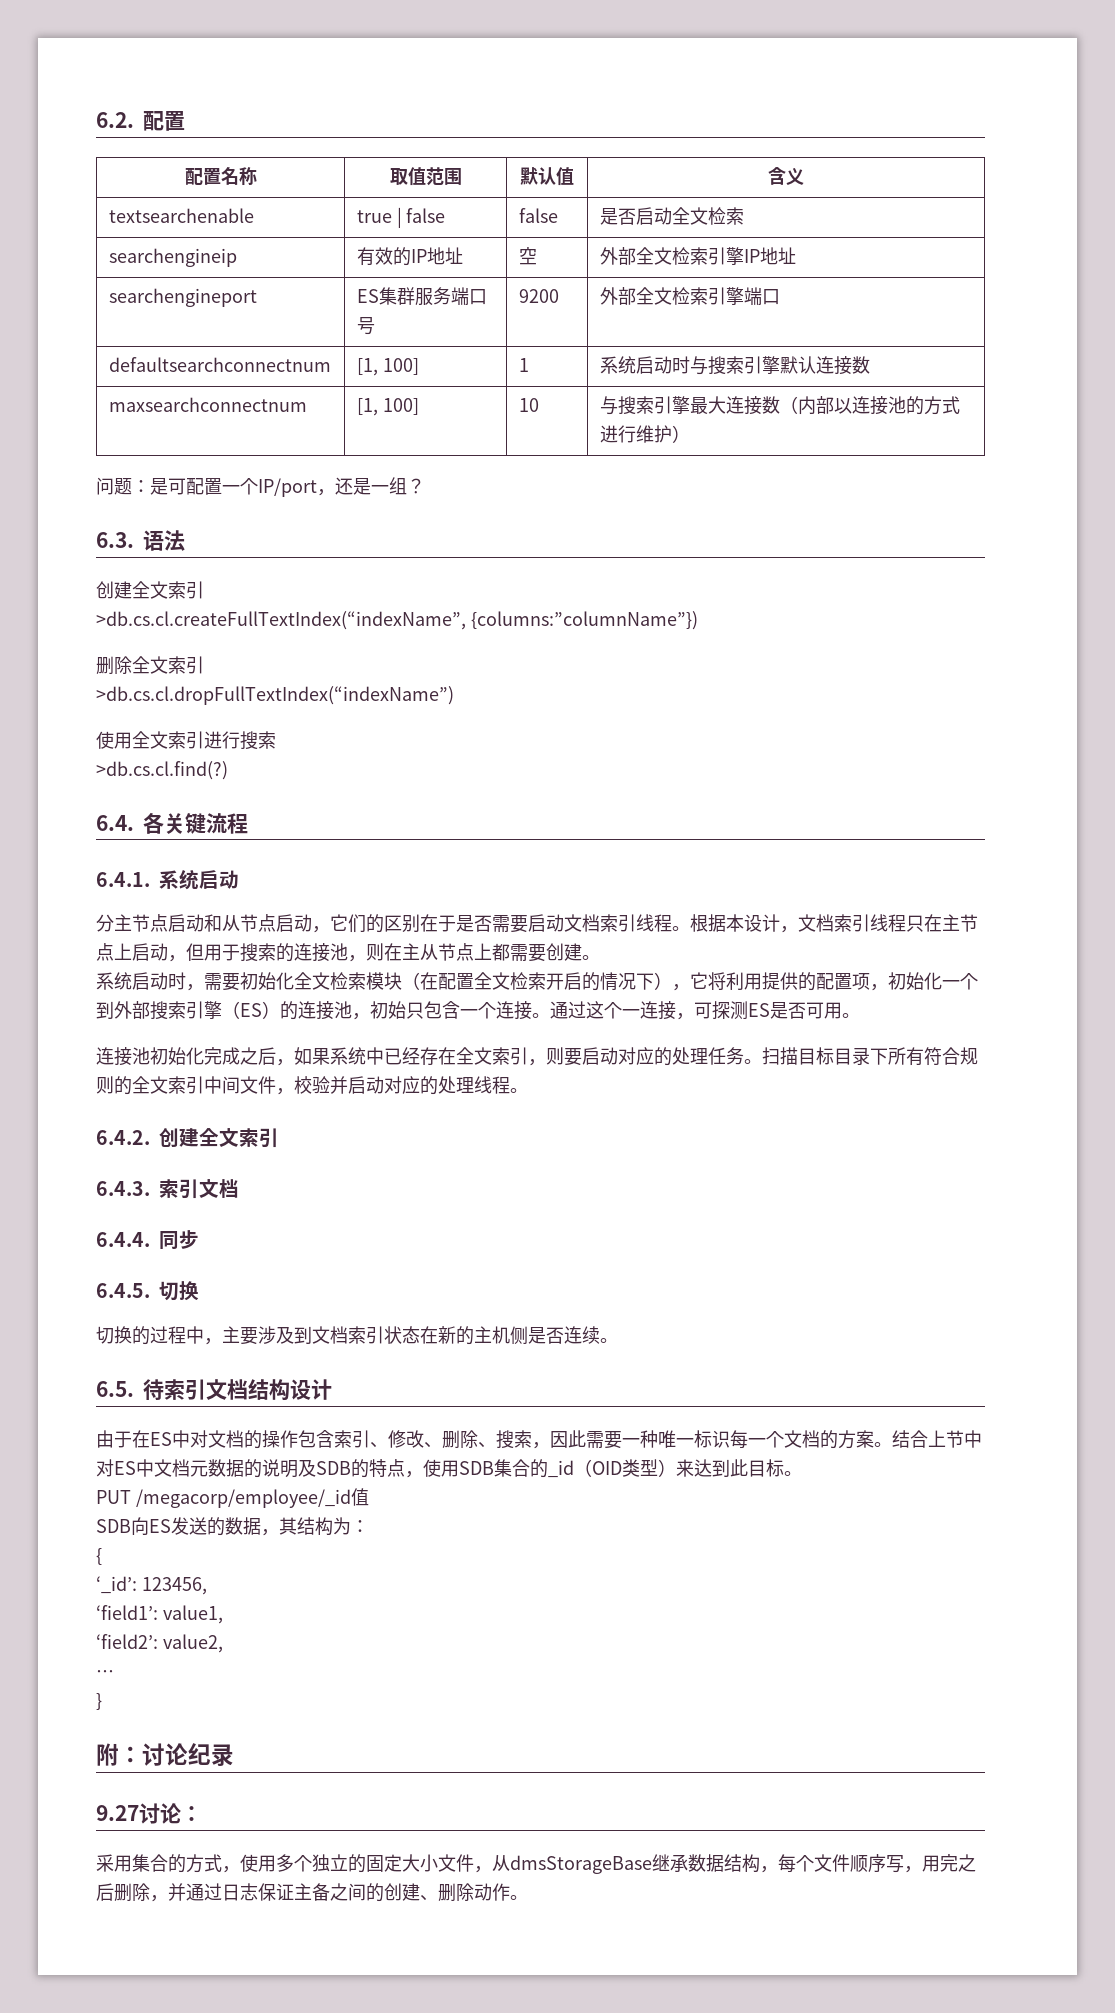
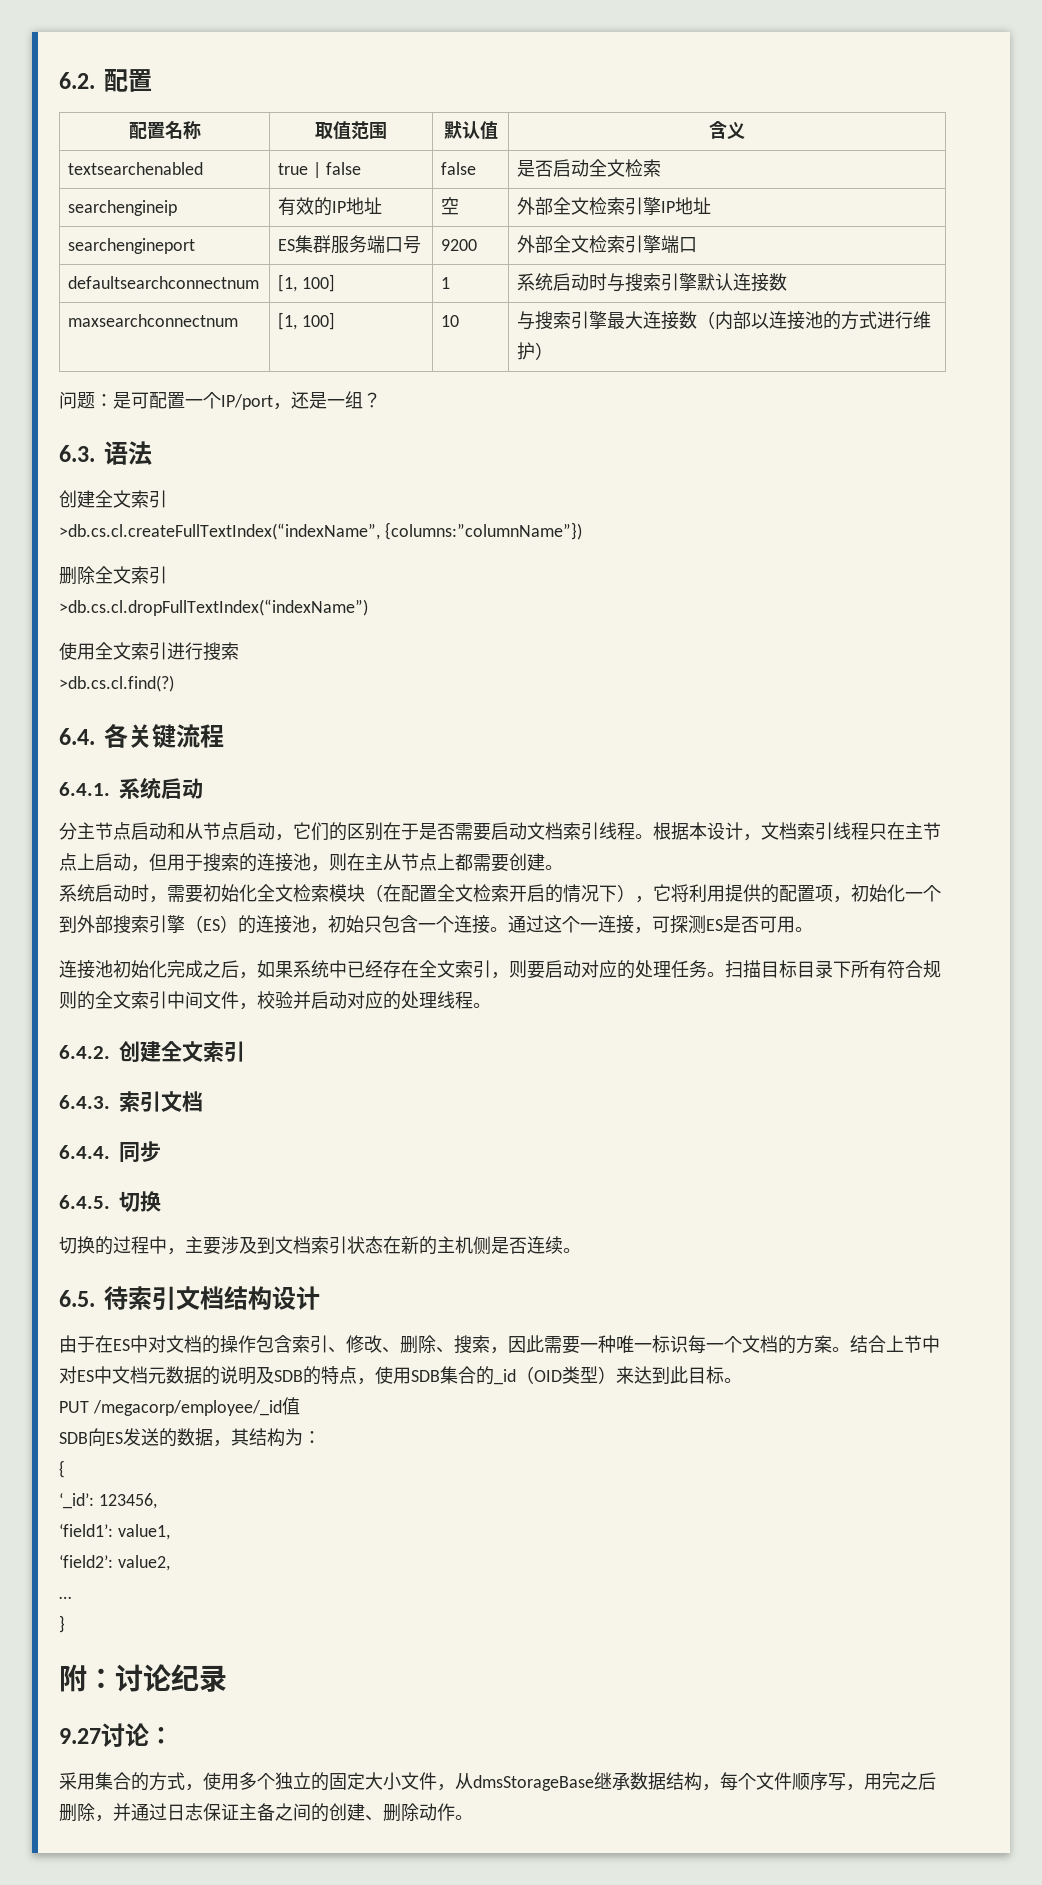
[108,208,254,223] textsearchenable -> [68,162,204,175] textsearchenabled

